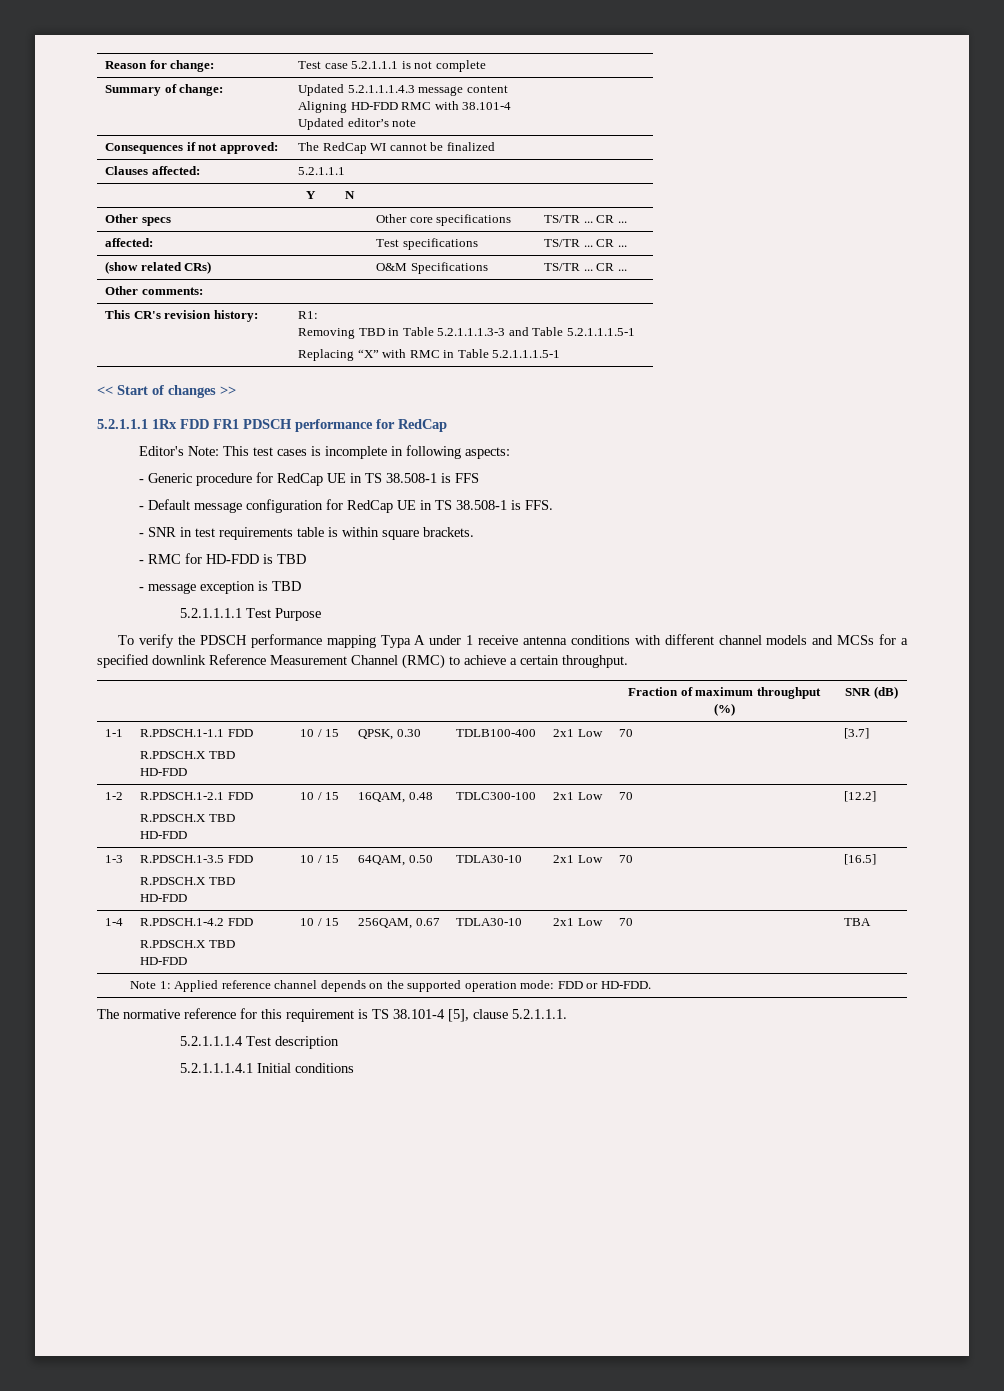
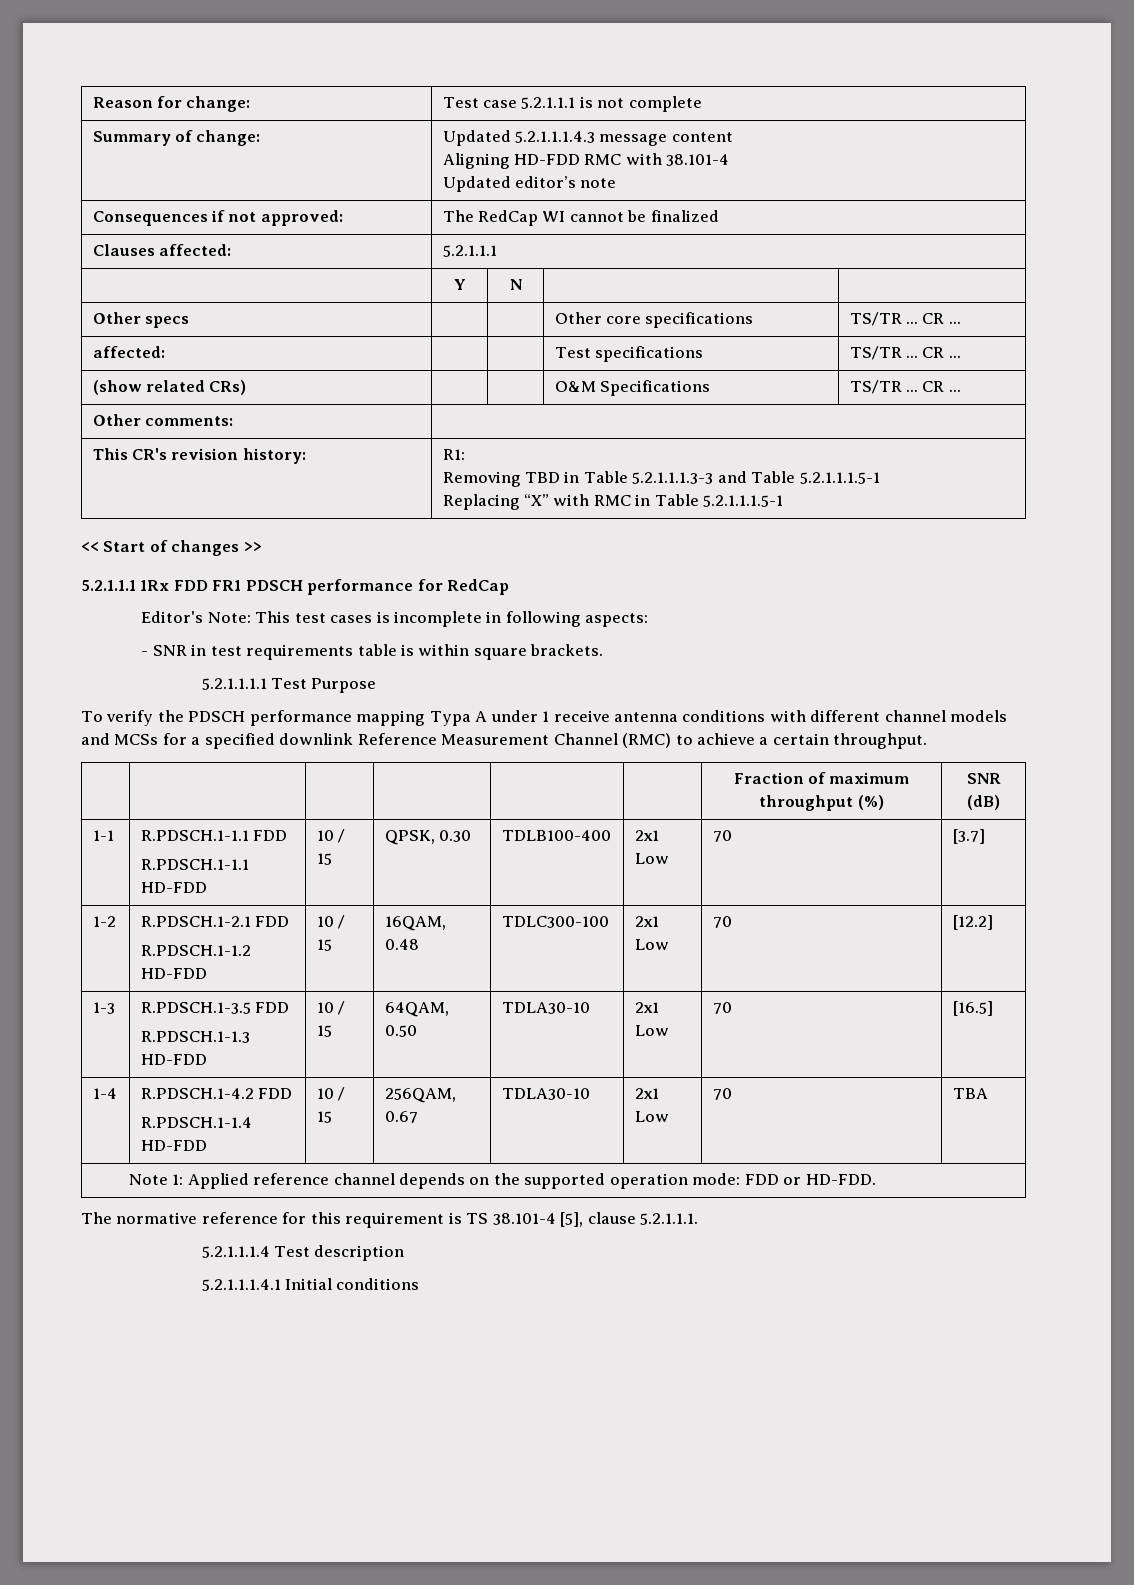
[138,472,479,486] [138,499,553,513] // - Generic procedure for RedCap UE in TS 38.508-1 is FFS // - Default message configuration for RedCap UE in TS 38.508-1 is FFS. -> (649, 620) none
[138,553,306,564] [138,581,301,594] // - RMC for HD-FDD is TBD // - message exception is TBD -> (604, 650) none
[140,751,235,759] R.PDSCH.X TBD -> [140,859,249,870] R.PDSCH.1-1.1
[140,814,235,822] R.PDSCH.X TBD -> [140,945,251,956] R.PDSCH.1-1.2
[140,877,235,885] R.PDSCH.X TBD -> [140,1031,250,1043] R.PDSCH.1-1.3
[140,940,235,948] R.PDSCH.X TBD -> [140,1117,252,1128] R.PDSCH.1-1.4

